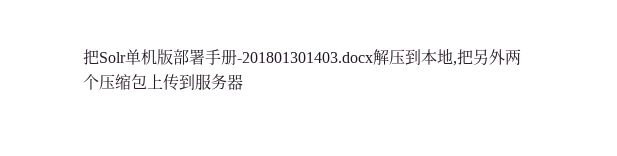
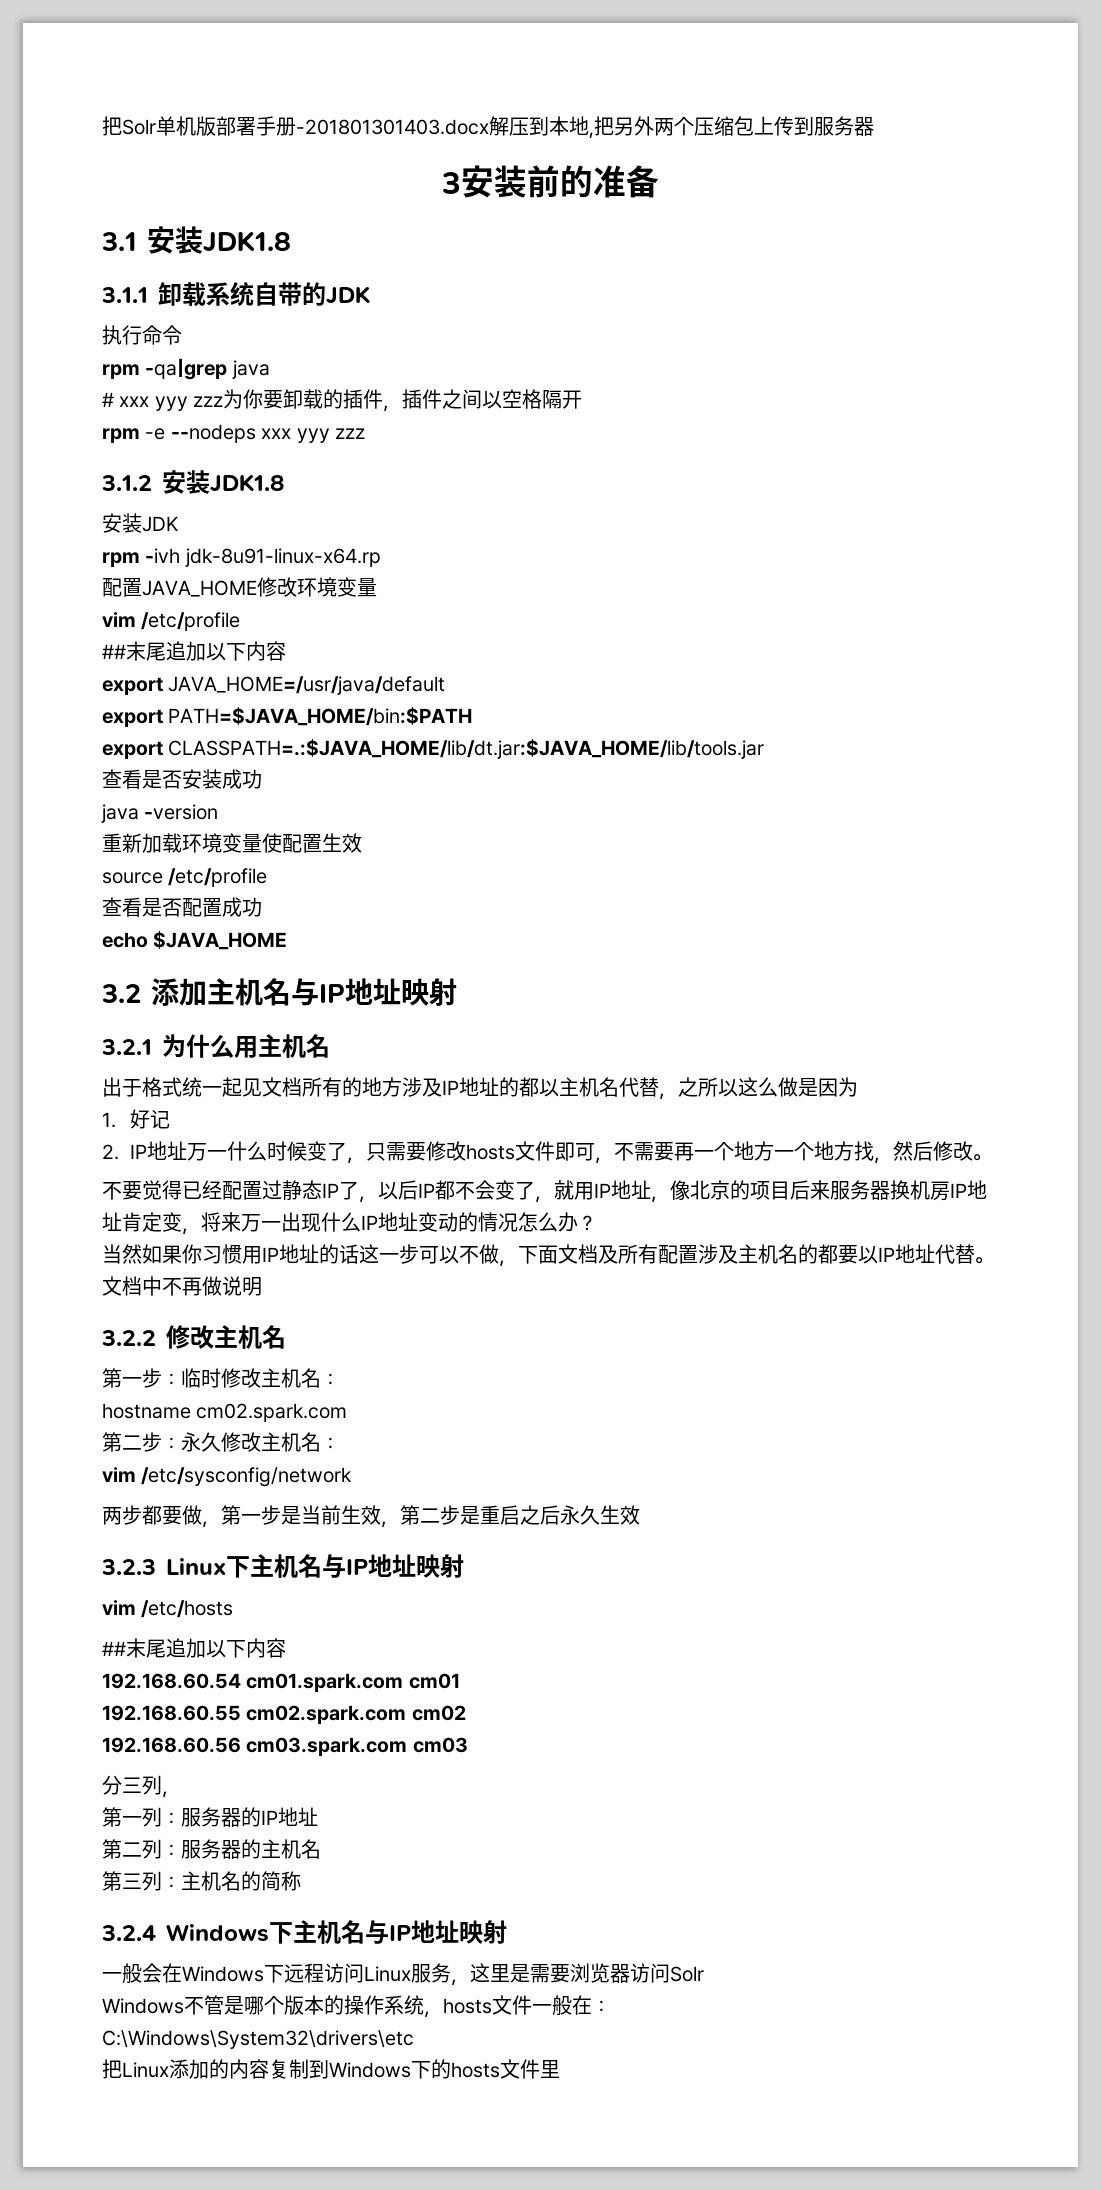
(243, 82) none -> [441,165,659,198] [101,226,291,254] [101,282,371,307] [102,325,182,345] [102,358,270,380] [102,389,583,412] [102,424,365,443] [101,470,284,494] [102,513,179,533] [102,548,381,567] [102,577,377,597] [102,612,241,631] [102,641,286,661] [102,676,446,695] [102,707,473,727] [102,739,765,759] [102,769,262,789] [101,804,219,823] [102,833,362,853] [102,868,268,887] [102,897,262,917] [102,931,288,950] [101,978,457,1006] [101,1034,330,1058] [102,1077,858,1100] [102,1109,170,1129] [102,1141,992,1164] [102,1180,987,1203] [102,1212,597,1235] [102,1244,994,1267] [102,1276,262,1296] [101,1325,286,1349] [102,1368,340,1388] [102,1403,348,1422] [102,1432,340,1452] [102,1467,353,1487] [102,1505,640,1528] [101,1554,464,1578] [102,1600,234,1618] [102,1638,286,1658] [102,1673,460,1692] [102,1705,466,1724] [102,1737,468,1756] [102,1775,181,1798] [102,1807,318,1827] [102,1839,321,1859] [102,1871,301,1891] [101,1920,507,1944] [102,1963,704,1986] [102,1995,611,2018] [102,2030,414,2049] [102,2059,560,2079] // 3安装前的准备 // 3.1安装JDK1.8 // 3.1.1卸载系统自带的JDK // 执行命令 // rpm -qa|grep java // # xxx yyy zzz为你要卸载的插件，插件之间以空格隔开 // rpm -e --nodeps xxx yyy zzz // 3.1.2安装JDK1.8 // 安装JDK // rpm -ivh jdk-8u91-linux-x64.rp // 配置JAVA_HOME修改环境变量 // vim /etc/profile // ##末尾追加以下内容 // export JAVA_HOME=/usr/java/default // export PATH=$JAVA_HOME/bin:$PATH // export CLASSPATH=.:$JAVA_HOME/lib/dt.jar:$JAVA_HOME/lib/tools.jar // 查看是否安装成功 // java -version // 重新加载环境变量使配置生效 // source /etc/profile // 查看是否配置成功 // echo $JAVA_HOME // 3.2添加主机名与IP地址映射 // 3.2.1为什么用主机名 // 出于格式统一起见文档所有的地方涉及IP地址的都以主机名代替，之所以这么做是因为 // 1.好记 // 2. IP地址万一什么时候变了，只需要修改hosts文件即可，不需要再一个地方一个地方找，然后修改。 // 不要觉得已经配置过静态IP了，以后IP都不会变了，就用IP地址，像北京的项目后来服务器换机房IP地址肯定变，将来万一出现什么IP地址变动的情况怎么办？ // 当然如果你习惯用IP地址的话这一步可以不做，下面文档及所有配置涉及主机名的都要以IP地址代替。文档中不再做说明 // 3.2.2修改主机名 // 第一步：临时修改主机名： // hostname cm02.spark.com // 第二步：永久修改主机名： // vim /etc/sysconfig/network // 两步都要做，第一步是当前生效，第二步是重启之后永久生效 // 3.2.3 Linux下主机名与IP地址映射 // vim /etc/hosts // ##末尾追加以下内容 // 192.168.60.54 cm01.spark.com cm01 // 192.168.60.55 cm02.spark.com cm02 // 192.168.60.56 cm03.spark.com cm03 // 分三列， // 第一列：服务器的IP地址 // 第二列：服务器的主机名 // 第三列：主机名的简称 // 3.2.4 Windows下主机名与IP地址映射 // 一般会在Windows下远程访问Linux服务，这里是需要浏览器访问Solr // Windows不管是哪个版本的操作系统，hosts文件一般在： // C:\Windows\System32\drivers\etc // 把Linux添加的内容复制到Windows下的hosts文件里

